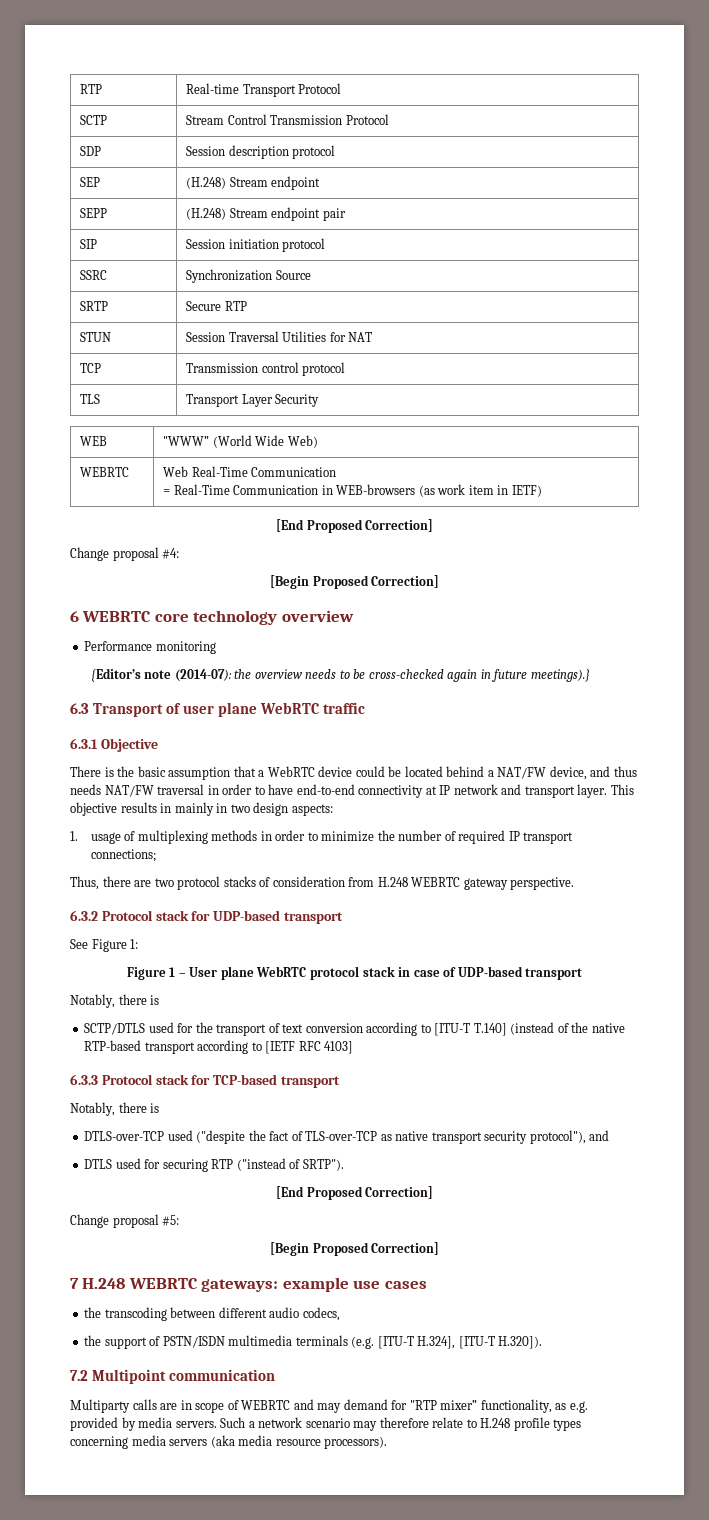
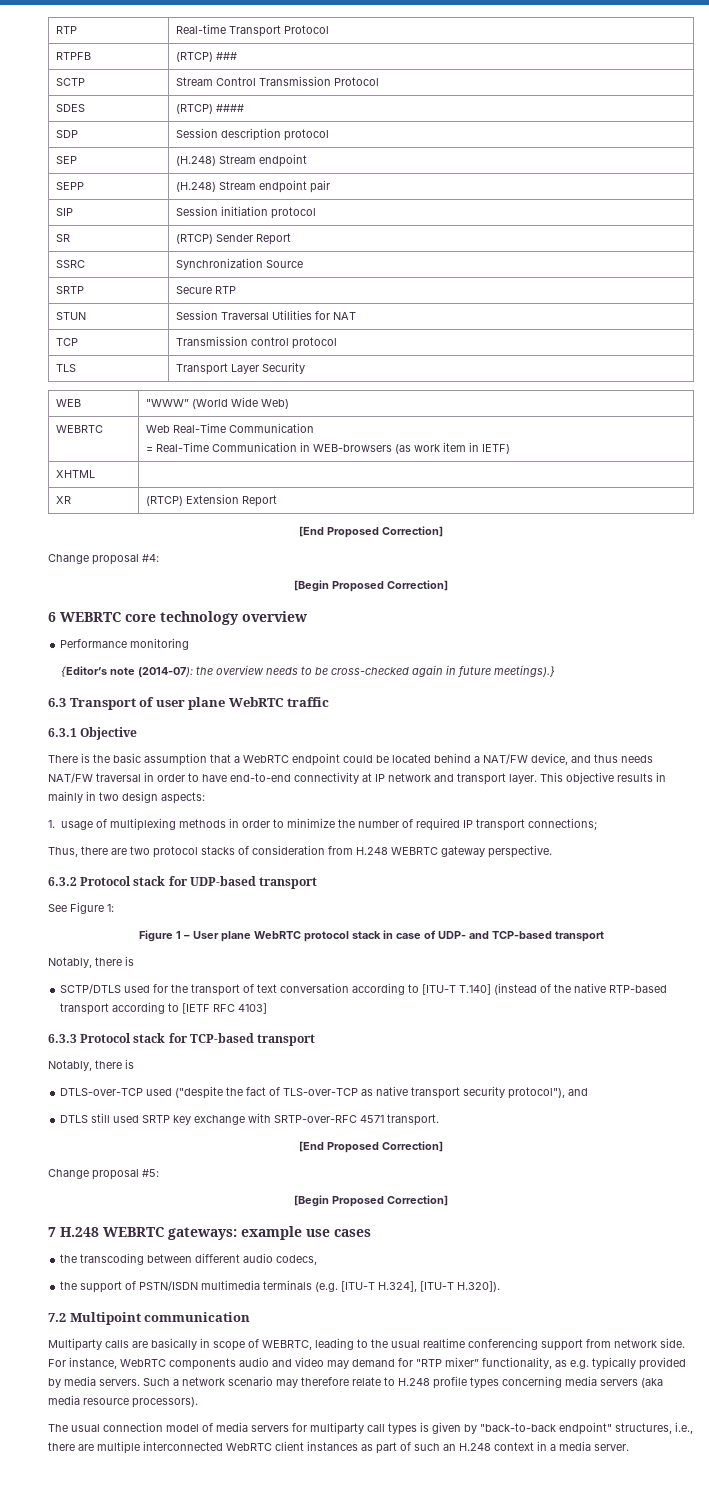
(342, 88) none -> [55,52,91,60] [175,52,237,62] // RTPFB | (RTCP) ###
(389, 119) none -> [55,104,85,112] [175,104,244,114] // SDES | (RTCP) ####
(326, 245) none -> [55,234,70,242] [175,233,291,245] // SR | (RTCP) Sender Report
(542, 491) none -> [55,470,95,478] [55,496,71,504] [145,494,277,507] // XHTML | // XR | (RTCP) Extension Report
[318,766,353,777] device -> [292,753,340,766] endpoint
[457,966,523,977] UDP-based -> [437,931,552,939] UDP- and TCP-based
[305,1023,363,1033] conversion -> [280,983,350,993] conversation
[115,1158,344,1172] used for securing RTP ("instead of SRTP"). -> [91,1113,440,1126] still used SRTP key exchange with SRTP-over-RFC 4571 transport.
(178, 1406) none -> [151,1338,197,1350] basically
[241,1399,314,1410] WEBRTC and -> [262,1338,685,1351] [48,1357,324,1370] WEBRTC, leading to the usual realtime conferencing support from network side. For instance, WebRTC components audio and video
(588, 1407) none -> [592,1357,636,1370] typically
(388, 1442) none -> [48,1422,693,1435] [48,1441,629,1454] // The usual connection model of media servers for multiparty call types is given by "back-to-back endpoint" structures, i.e., there are multiple interconnected WebRTC client instances as part of such an H.248 context in a media server.

